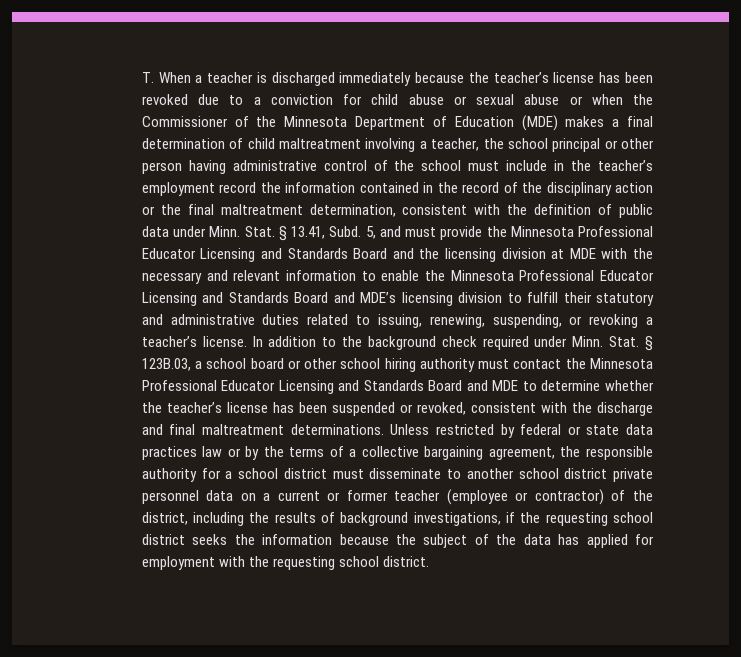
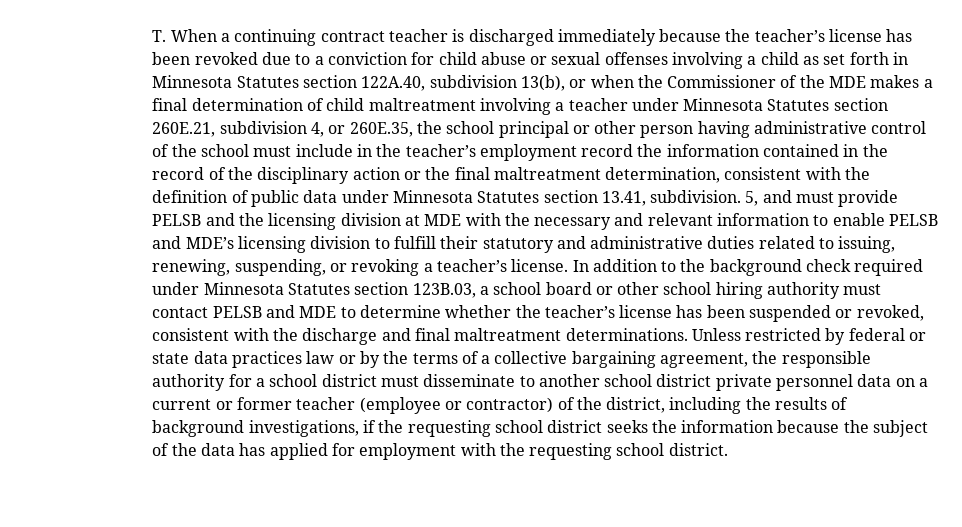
(203, 79) none -> [234,29,385,46] continuing contract
[524,94,560,105] abuse -> [604,52,909,69] [152,75,565,91] offenses involving a child as set forth in Minnesota Statutes section 122A.40, subdivision 13(b),
[284,115,558,131] Minnesota Department of Education (MDE) -> [829,76,867,88] MDE
[431,138,480,151] teacher, -> [568,98,888,111] [152,121,413,137] teacher under Minnesota Statutes section 260E.21, subdivision 4, or 260E.35,
[209,226,653,241] [141,248,388,262] Minn. Stat. § 13.41, Subd. 5, and must provide the Minnesota Professional Educator Licensing and Standards Board -> [392,190,899,207] [152,214,202,226] Minnesota Statutes section 13.41, subdivision. 5, and must provide PELSB
[424,270,654,281] [141,292,329,306] the Minnesota Professional Educator Licensing and Standards Board -> [889,214,939,226] PELSB
[572,336,653,351] Minn. Stat. § -> [203,282,409,295] Minnesota Statutes section
[565,358,653,369] [141,380,463,394] the Minnesota Professional Educator Licensing and Standards Board -> [212,306,262,318] PELSB

